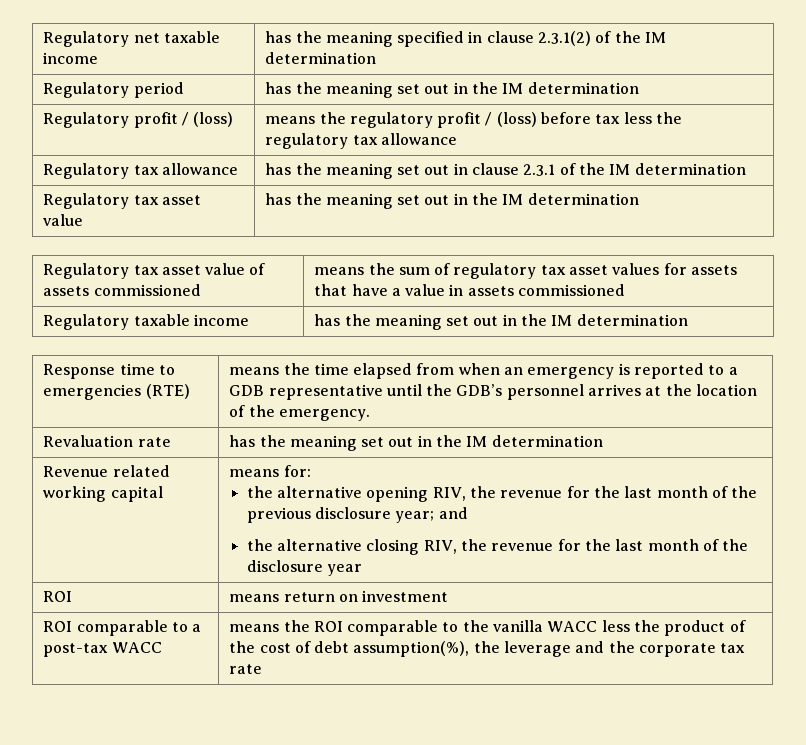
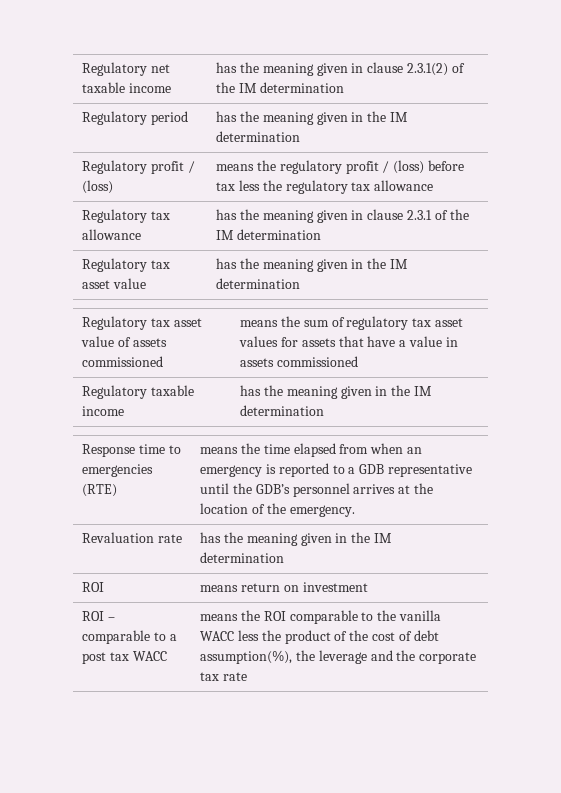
[397,31,465,47] specified -> [316,63,348,76] given
[397,84,450,94] set out -> [316,112,348,125] given
[397,165,450,175] set out -> [316,210,348,223] given
[397,195,450,205] set out -> [316,259,348,272] given
[446,316,499,326] set out -> [340,386,372,399] given
[361,435,603,447] [43,465,170,477] [43,486,163,502] [229,465,311,477] [246,486,758,502] [246,507,468,523] [246,539,749,555] [246,560,363,576] set out in the IM determination // Revenue related working capital | means for: // the alternative opening RIV, the revenue for the last month of the previous disclosure year; and // the alternative closing RIV, the revenue for the last month of the disclosure year -> [300,532,392,546] [200,552,285,563] given in the IM determination
(73, 626) none -> [108,617,116,621] –
[43,643,109,657] post-tax -> [82,652,130,664] post tax

